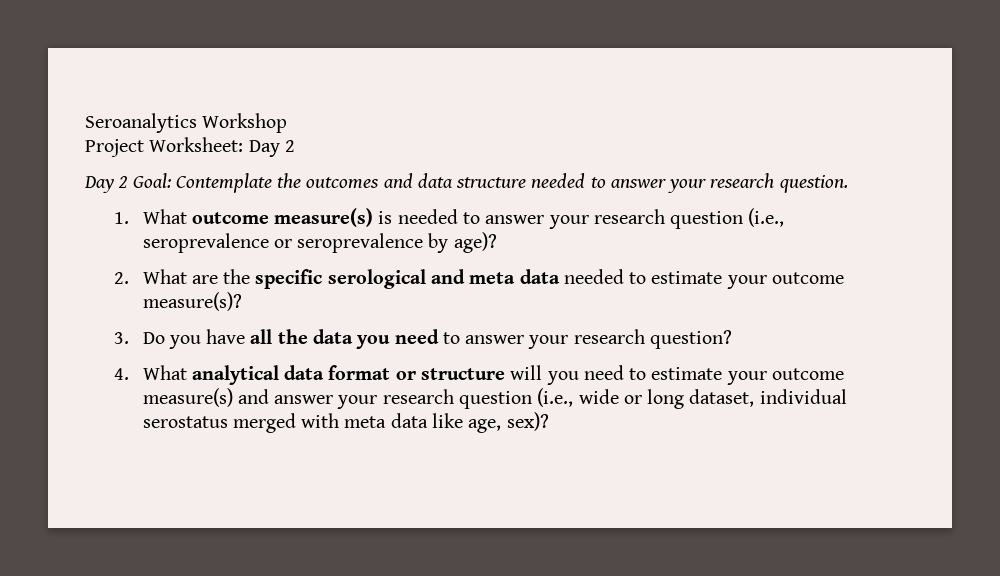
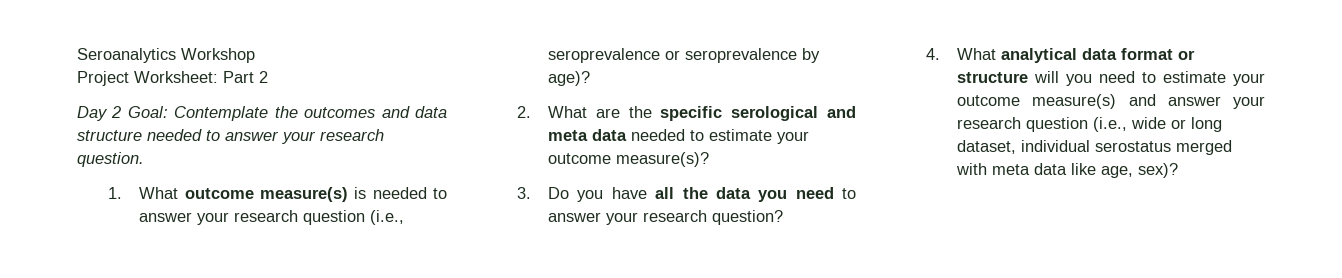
[248,140,280,157] Day -> [223,71,254,83] Part

